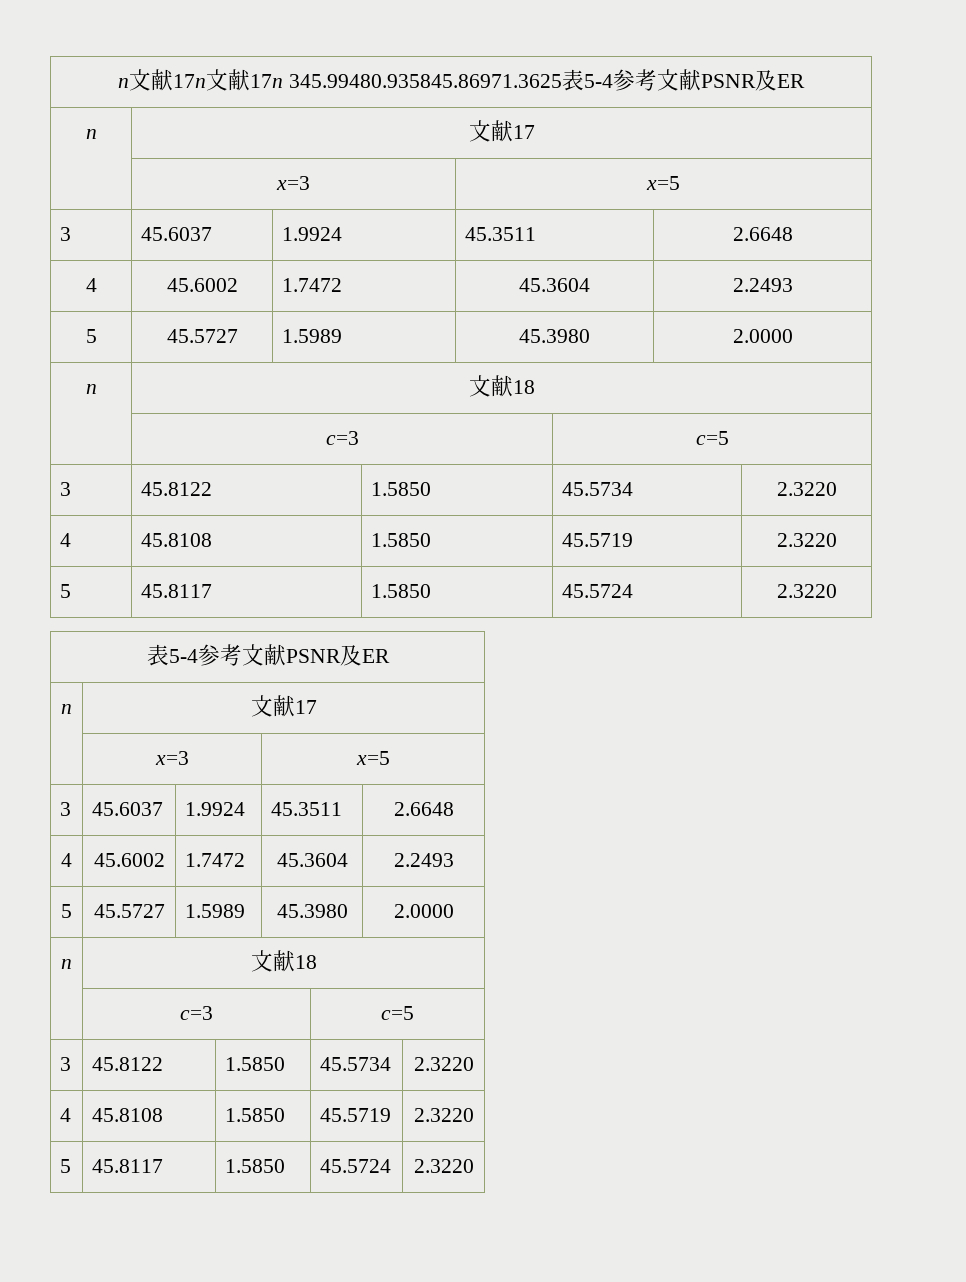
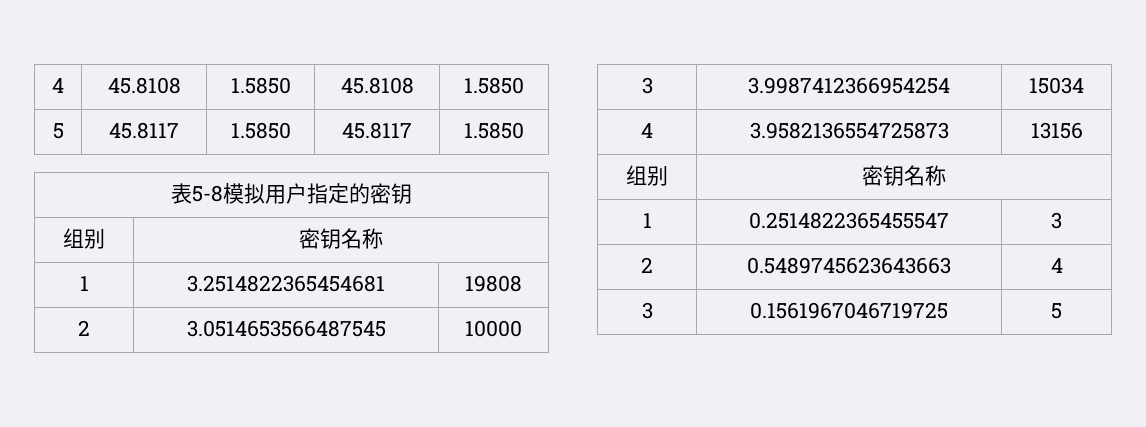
[118,69,805,91] [85,129,97,139] [468,120,535,142] [276,176,310,190] [646,176,680,190] [60,227,72,241] [141,227,213,241] [282,227,343,241] [465,227,537,241] [732,227,793,241] [85,278,97,292] [166,278,238,292] [282,278,343,292] [519,278,590,292] [732,278,793,292] [85,329,97,343] [166,329,238,343] [282,329,343,343] [519,329,590,343] [732,329,793,343] [85,384,97,394] [468,375,535,397] [325,431,359,445] [695,431,729,445] [60,482,72,496] [141,482,213,496] [371,482,432,496] [562,482,634,496] [776,482,837,496] [60,533,72,547] [141,533,213,547] [371,533,432,547] [562,533,634,547] [776,533,837,547] [60,584,72,598] [141,584,213,598] [371,584,432,598] [562,584,634,598] [776,584,837,598] [146,644,390,666] [61,704,72,714] [250,695,317,717] [154,751,189,765] [355,751,390,765] [60,802,72,816] [92,802,164,816] [185,802,246,816] [271,802,343,816] [393,802,454,816] [61,853,72,867] [93,853,165,867] [185,853,246,867] [276,853,348,867] [393,853,454,867] [61,904,72,918] [93,904,165,918] [185,904,246,918] [276,904,348,918] [393,904,454,918] [61,959,72,969] [250,950,317,972] [180,1006,213,1020] [381,1006,414,1020] [60,1057,72,1071] [92,1057,164,1071] [225,1057,286,1071] [320,1057,392,1071] [413,1057,474,1071] [60,1108,72,1122] [92,1108,164,1122] [225,1108,286,1122] [320,1108,392,1122] [413,1108,474,1122] [60,1159,72,1173] [92,1159,164,1173] [225,1159,286,1173] [320,1159,392,1173] [413,1159,474,1173] n文献17n文献17n 345.99480.935845.86971.3625表5-4参考文献PSNR及ER // n | 文献17 // | x=3 | x=5 // 3 | 45.6037 | 1.9924 | 45.3511 | 2.6648 // 4 | 45.6002 | 1.7472 | 45.3604 | 2.2493 // 5 | 45.5727 | 1.5989 | 45.3980 | 2.0000 // n | 文献18 // | c=3 | c=5 // 3 | 45.8122 | 1.5850 | 45.5734 | 2.3220 // 4 | 45.8108 | 1.5850 | 45.5719 | 2.3220 // 5 | 45.8117 | 1.5850 | 45.5724 | 2.3220 // 表5-4参考文献PSNR及ER // n | 文献17 // | x=3 | x=5 // 3 | 45.6037 | 1.9924 | 45.3511 | 2.6648 // 4 | 45.6002 | 1.7472 | 45.3604 | 2.2493 // 5 | 45.5727 | 1.5989 | 45.3980 | 2.0000 // n | 文献18 // | c=3 | c=5 // 3 | 45.8122 | 1.5850 | 45.5734 | 2.3220 // 4 | 45.8108 | 1.5850 | 45.5719 | 2.3220 // 5 | 45.8117 | 1.5850 | 45.5724 | 2.3220 -> [52,78,64,93] [107,77,181,94] [230,77,291,94] [340,77,414,94] [464,77,524,94] [52,123,64,139] [109,122,179,139] [230,122,291,139] [342,122,412,139] [464,122,524,139] [171,183,412,204] [63,228,105,249] [299,228,383,249] [79,276,89,291] [187,275,385,292] [465,275,522,292] [78,320,90,336] [186,320,386,337] [465,320,522,337] [641,77,653,94] [748,77,950,94] [1029,77,1084,94] [641,123,653,138] [749,122,949,139] [1030,122,1083,139] [626,165,668,186] [862,165,946,186] [642,213,652,228] [749,212,949,229] [1051,212,1062,229] [641,257,653,273] [747,257,951,274] [1050,258,1063,273] [641,302,653,319] [750,302,948,319] [1051,303,1062,319] 4 | 45.8108 | 1.5850 | 45.8108 | 1.5850 // 5 | 45.8117 | 1.5850 | 45.8117 | 1.5850 // 表5-8模拟用户指定的密钥 // 组别 | 密钥名称 // 1 | 3.2514822365454681 | 19808 // 2 | 3.0514653566487545 | 10000 // 3 | 3.9987412366954254 | 15034 // 4 | 3.9582136554725873 | 13156 // 组别 | 密钥名称 // 1 | 0.2514822365455547 | 3 // 2 | 0.5489745623643663 | 4 // 3 | 0.1561967046719725 | 5

